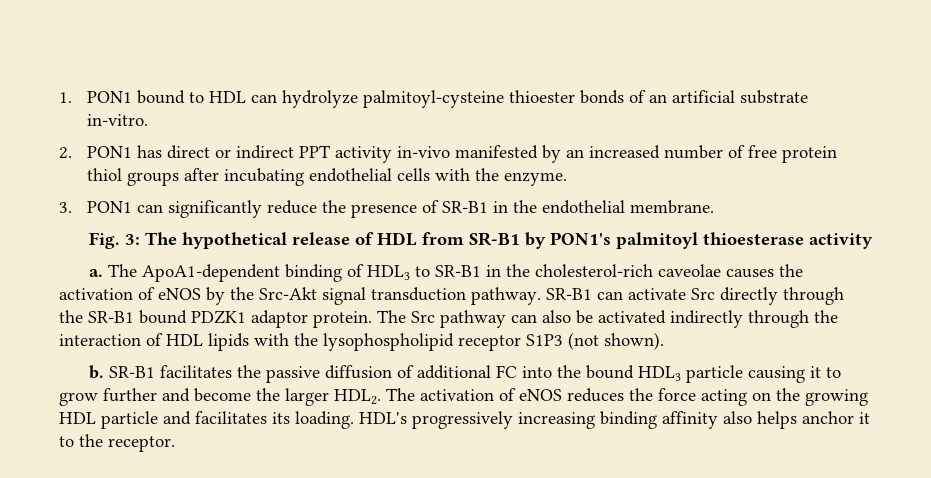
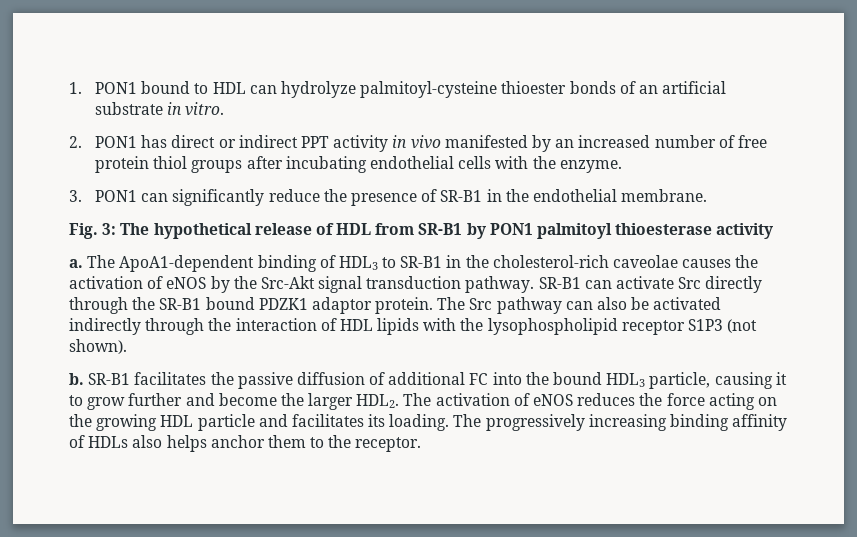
[86,114,148,126] in-vitro. -> [167,102,225,116] in vitro.
[396,146,450,158] in-vivo -> [392,135,441,149] in vivo
[549,232,611,245] PON1's -> [489,223,533,235] PON1
[685,365,743,383] particle -> [649,372,711,389] particle,
[359,412,407,424] HDL's -> [453,414,482,427] The
(718, 420) none -> [69,435,129,448] of HDLs
[859,412,870,424] it -> [267,435,306,448] them

